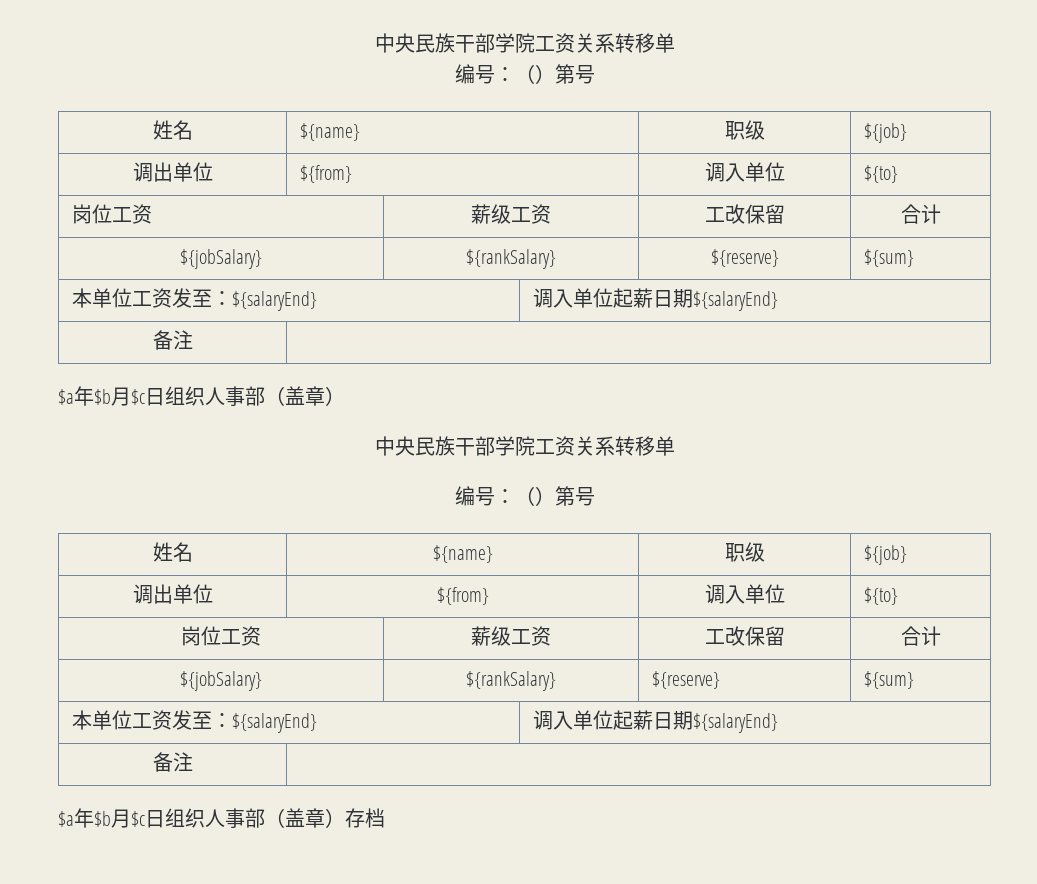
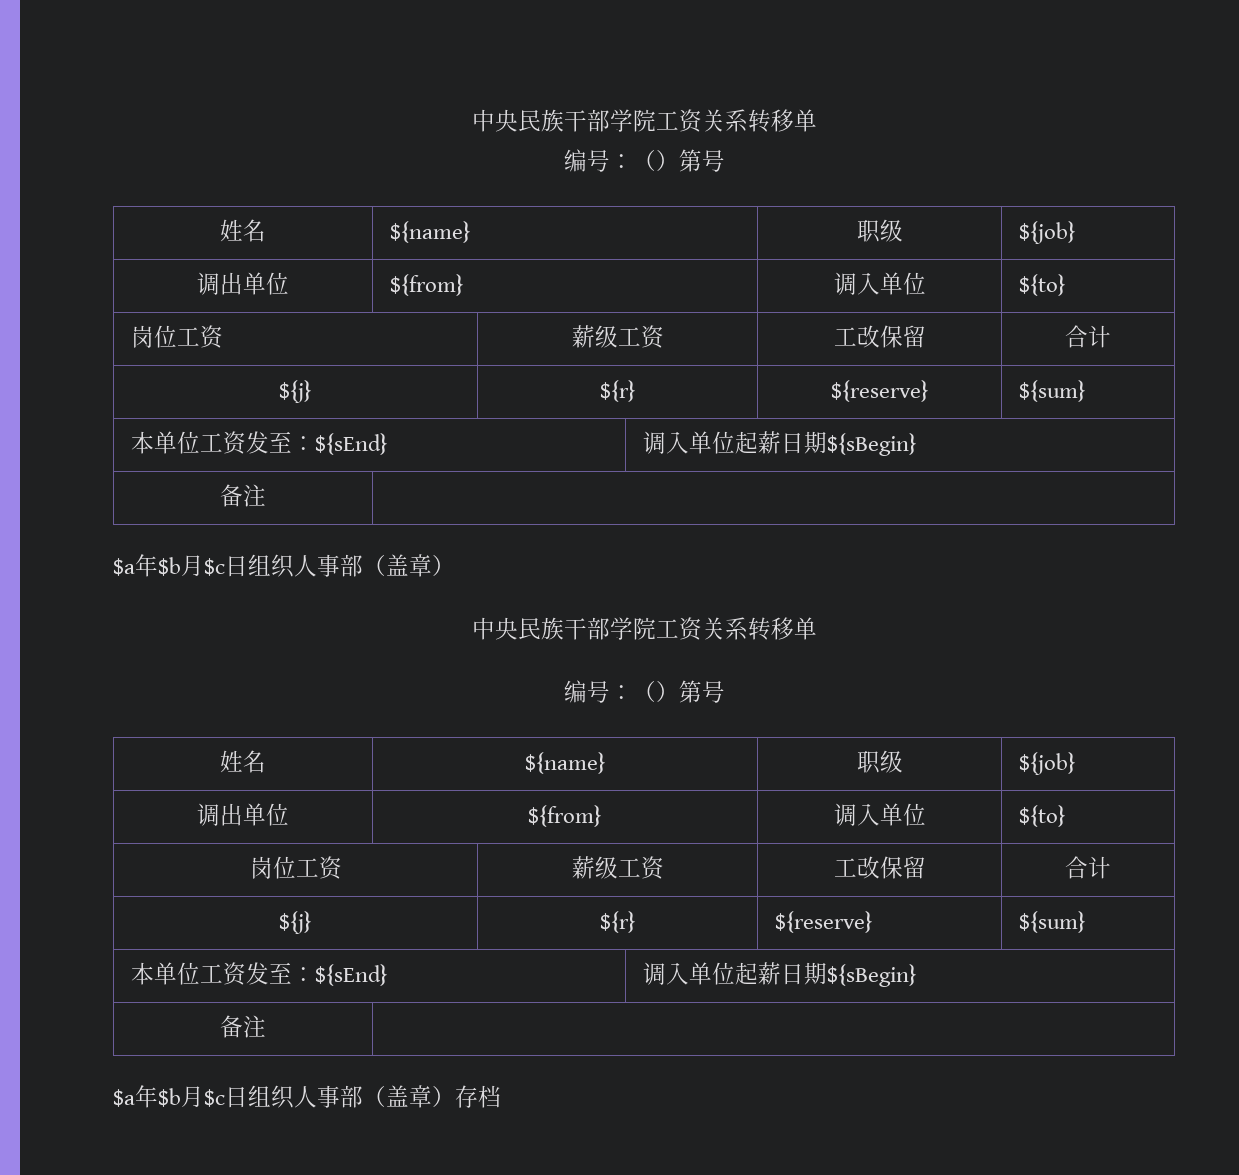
[180,249,262,269] [466,249,556,269] [710,249,779,267] [864,249,915,267] [72,288,318,311] [533,288,779,311] ${jobSalary} | ${rankSalary} | ${reserve} | ${sum} // 本单位工资发至：${salaryEnd} | 调入单位起薪日期${salaryEnd} -> [279,380,312,403] [599,380,636,402] [830,380,929,402] [1018,380,1086,402] [130,431,388,455] [642,431,917,456] ${j} | ${r} | ${reserve} | ${sum} // 本单位工资发至：${sEnd} | 调入单位起薪日期${sBegin}
[180,671,262,691] [466,671,556,691] [652,671,721,689] [864,671,915,689] [72,710,318,733] [533,710,779,733] ${jobSalary} | ${rankSalary} | ${reserve} | ${sum} // 本单位工资发至：${salaryEnd} | 调入单位起薪日期${salaryEnd} -> [279,911,312,934] [599,911,636,933] [774,911,873,933] [1018,911,1086,933] [130,962,388,986] [642,962,917,987] ${j} | ${r} | ${reserve} | ${sum} // 本单位工资发至：${sEnd} | 调入单位起薪日期${sBegin}

